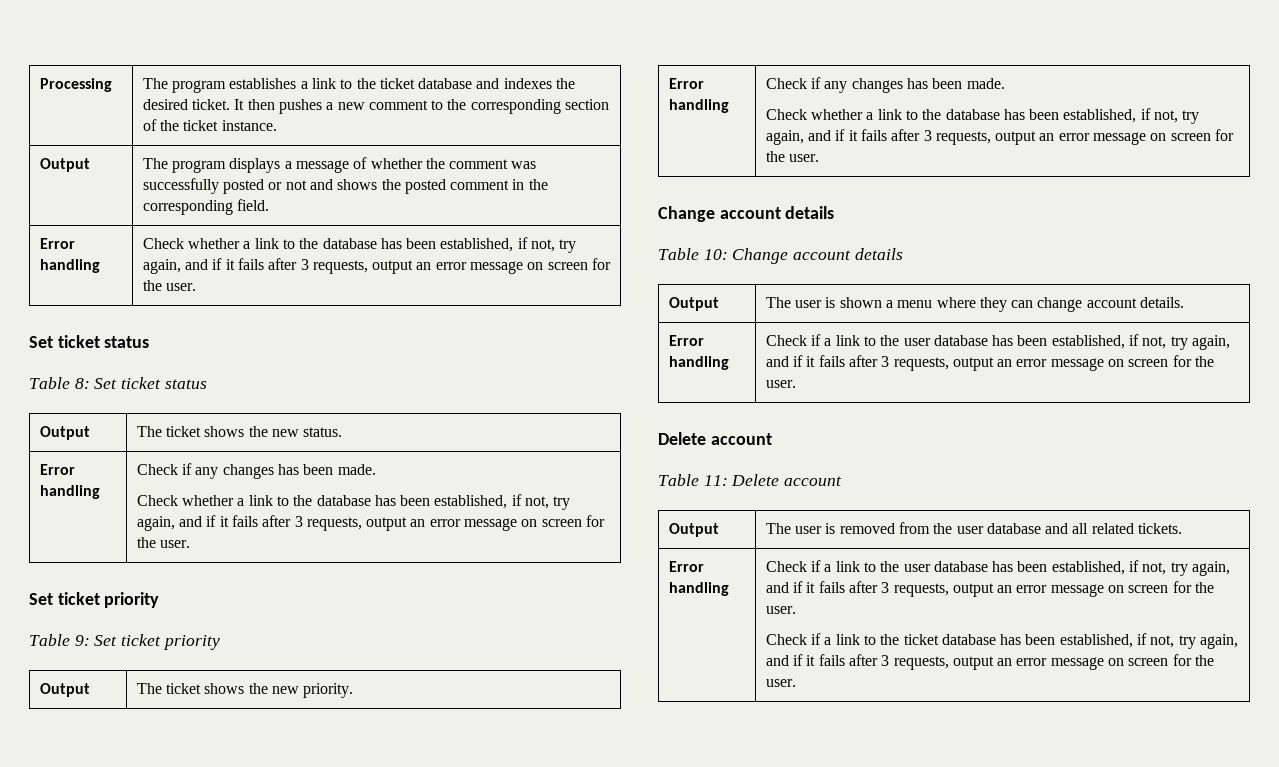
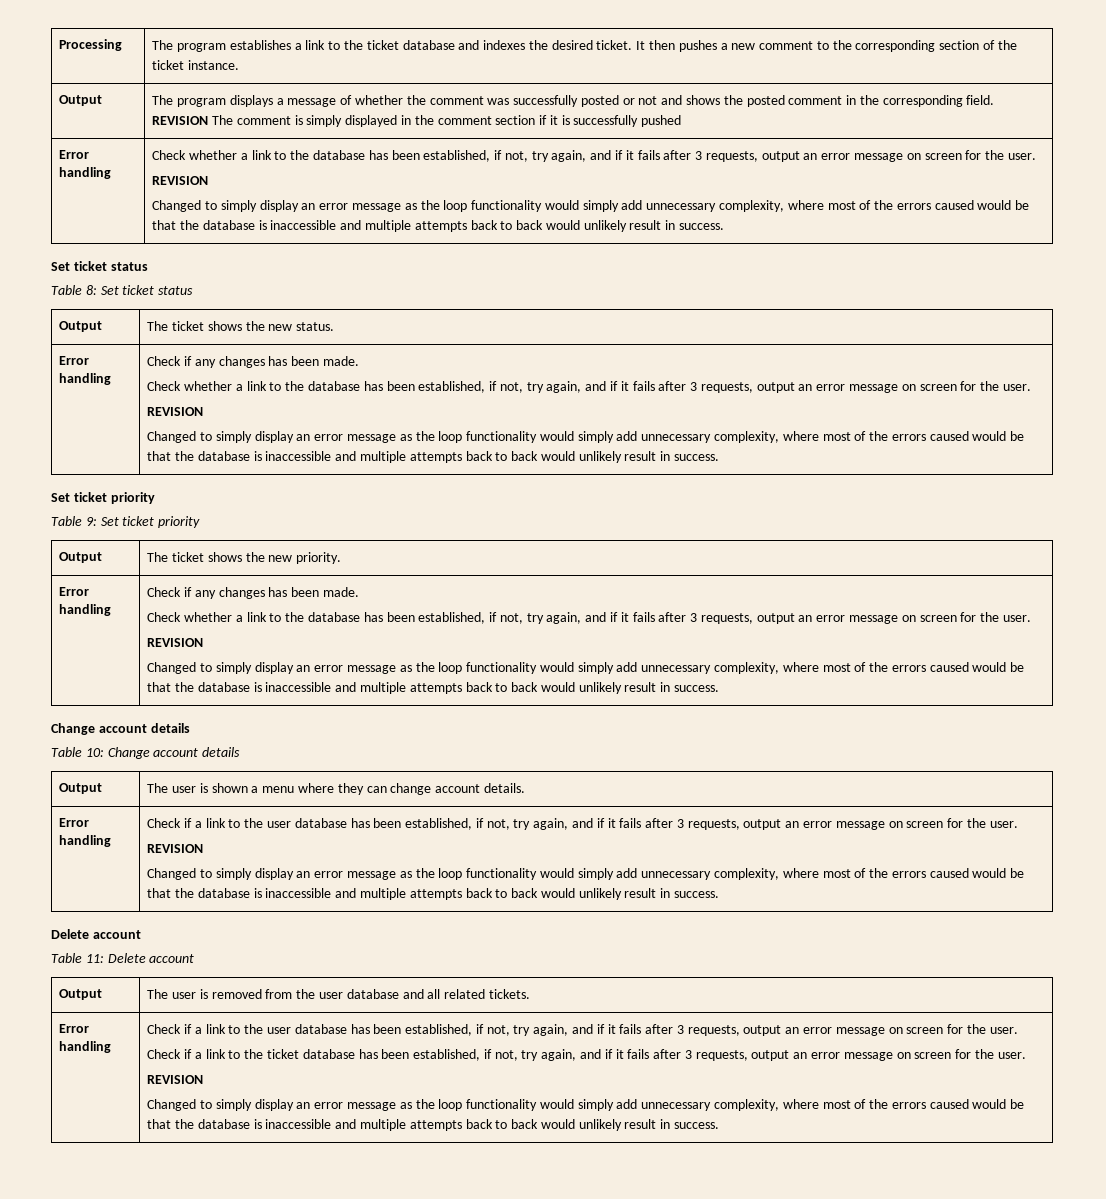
(269, 205) none -> [152,115,682,127] REVISION The comment is simply displayed in the comment section if it is successfully pushed
(196, 287) none -> [152,176,209,185] [152,200,1030,212] [152,220,724,232] // REVISION // Changed to simply display an error message as the loop functionality would simply add unnecessary complexity, where most of the errors caused would be that the database is inaccessible and multiple attempts back to back would unlikely result in success.
(190, 544) none -> [147,407,204,416] [147,431,1025,443] [147,451,719,463] // REVISION // Changed to simply display an error message as the loop functionality would simply add unnecessary complexity, where most of the errors caused would be that the database is inaccessible and multiple attempts back to back would unlikely result in success.
(819, 158) none -> [147,638,204,647] [147,662,1025,674] [147,682,719,694] // REVISION // Changed to simply display an error message as the loop functionality would simply add unnecessary complexity, where most of the errors caused would be that the database is inaccessible and multiple attempts back to back would unlikely result in success.
(796, 384) none -> [147,844,204,853] [147,868,1025,880] [147,888,719,900] // REVISION // Changed to simply display an error message as the loop functionality would simply add unnecessary complexity, where most of the errors caused would be that the database is inaccessible and multiple attempts back to back would unlikely result in success.
(796, 683) none -> [147,1075,204,1084] [147,1099,1025,1111] [147,1119,719,1131] // REVISION // Changed to simply display an error message as the loop functionality would simply add unnecessary complexity, where most of the errors caused would be that the database is inaccessible and multiple attempts back to back would unlikely result in success.

